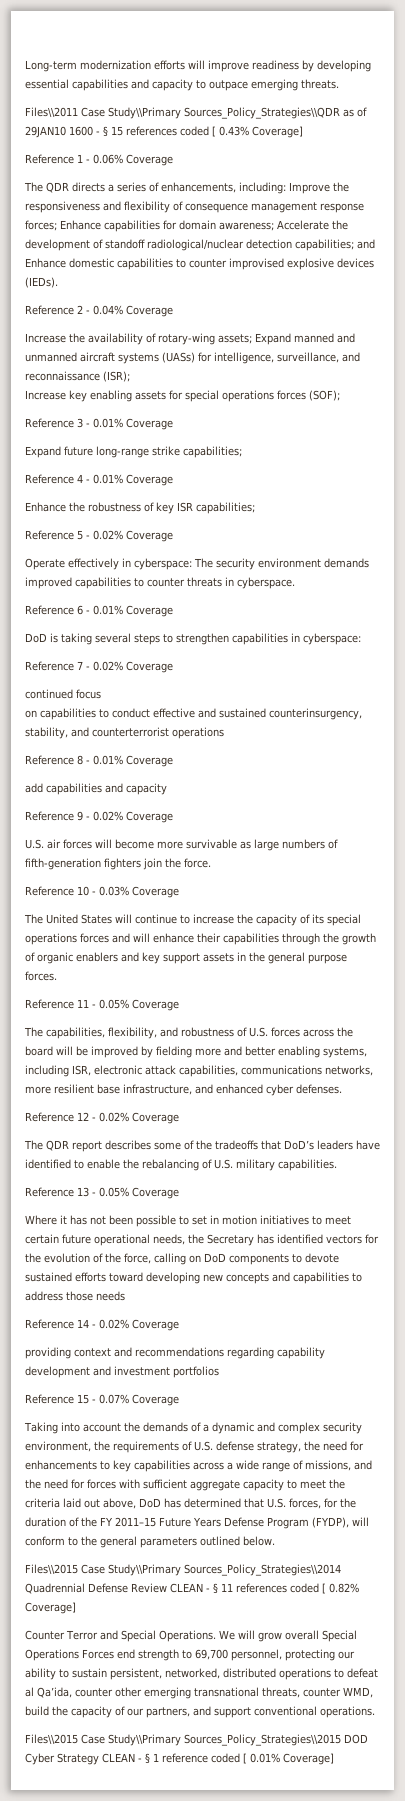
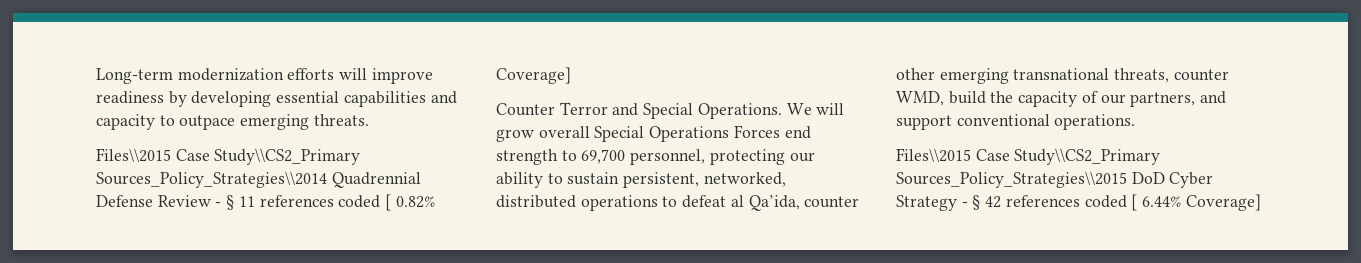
[25,107,367,119] [25,126,303,138] [25,154,173,166] [24,182,349,194] [25,201,364,213] [25,220,348,232] [25,239,375,251] [25,258,374,270] [25,277,58,288] [25,305,173,317] [25,333,355,345] [25,352,360,364] [25,371,130,382] [25,390,340,402] [25,418,173,430] [25,446,242,458] [25,474,173,486] [25,502,255,514] [25,530,173,542] [25,558,369,570] [25,577,295,589] [25,605,173,617] [25,633,361,645] [25,661,173,673] [25,689,101,699] [25,708,362,720] [25,727,224,739] [25,755,173,767] [25,783,167,795] [25,811,173,823] [25,839,338,851] [25,858,211,870] [25,886,179,898] [24,914,361,926] [25,933,376,945] [25,952,347,964] [25,971,57,981] [25,999,179,1011] [24,1027,353,1039] [25,1046,367,1058] [25,1065,373,1077] [25,1084,342,1096] [25,1112,179,1124] [24,1140,380,1152] [25,1159,337,1171] [25,1187,179,1199] [25,1215,351,1227] [25,1234,379,1246] [25,1253,339,1265] [25,1272,362,1284] [25,1291,125,1301] [25,1319,179,1331] [25,1347,325,1359] [25,1366,219,1378] [25,1394,179,1406] [24,1422,362,1434] [25,1441,364,1453] [25,1460,372,1472] [25,1479,345,1491] [25,1498,356,1509] [25,1517,369,1529] [25,1536,275,1548] [25,1564,181,1576] // Files\\2011 Case Study\\Primary Sources_Policy_Strategies\\QDR as of 29JAN10 1600 - § 15 references coded [ 0.43% Coverage] // Reference 1 - 0.06% Coverage // The QDR directs a series of enhancements, including: Improve the responsiveness and flexibility of consequence management response forces; Enhance capabilities for domain awareness; Accelerate the development of standoff radiological/nuclear detection capabilities; and Enhance domestic capabilities to counter improvised explosive devices (IEDs). // Reference 2 - 0.04% Coverage // Increase the availability of rotary-wing assets; Expand manned and unmanned aircraft systems (UASs) for intelligence, surveillance, and reconnaissance (ISR); // Increase key enabling assets for special operations forces (SOF); // Reference 3 - 0.01% Coverage // Expand future long-range strike capabilities; // Reference 4 - 0.01% Coverage // Enhance the robustness of key ISR capabilities; // Reference 5 - 0.02% Coverage // Operate effectively in cyberspace: The security environment demands improved capabilities to counter threats in cyberspace. // Reference 6 - 0.01% Coverage // DoD is taking several steps to strengthen capabilities in cyberspace: // Reference 7 - 0.02% Coverage // continued focus // on capabilities to conduct effective and sustained counterinsurgency, stability, and counterterrorist operations // Reference 8 - 0.01% Coverage // add capabilities and capacity // Reference 9 - 0.02% Coverage // U.S. air forces will become more survivable as large numbers of fifth-generation fighters join the force. // Reference 10 - 0.03% Coverage // The United States will continue to increase the capacity of its special operations forces and will enhance their capabilities through the growth of organic enablers and key support assets in the general purpose forces. // Reference 11 - 0.05% Coverage // The capabilities, flexibility, and robustness of U.S. forces across the board will be improved by fielding more and better enabling systems, including ISR, electronic attack capabilities, communications networks, more resilient base infrastructure, and enhanced cyber defenses. // Reference 12 - 0.02% Coverage // The QDR report describes some of the tradeoffs that DoD’s leaders have identified to enable the rebalancing of U.S. military capabilities. // Reference 13 - 0.05% Coverage // Where it has not been possible to set in motion initiatives to meet certain future operational needs, the Secretary has identified vectors for the evolution of the force, calling on DoD components to devote sustained efforts toward developing new concepts and capabilities to address those needs // Reference 14 - 0.02% Coverage // providing context and recommendations regarding capability development and investment portfolios // Reference 15 - 0.07% Coverage // Taking into account the demands of a dynamic and complex security environment, the requirements of U.S. defense strategy, the need for enhancements to key capabilities across a wide range of missions, and the need for forces with sufficient aggregate capacity to meet the criteria laid out above, DoD has determined that U.S. forces, for the duration of the FY 2011–15 Future Years Defense Program (FYDP), will conform to the general parameters outlined below. // Files\\2015 Case Study\\Primary -> [96,148,361,165] // Files\\2015 Case Study\\CS2_Primary
[170,1583,203,1593] CLEAN -> (211, 201) none
[108,1734,368,1746] Study\\Primary Sources_Policy_Strategies\\2015 DOD -> [1014,148,1161,165] [896,171,1165,188] Study\\CS2_Primary Sources_Policy_Strategies\\2015 DoD
[102,1753,280,1764] CLEAN - § 1 reference coded [ 0.01% -> [961,194,1182,211] - § 42 references coded [ 6.44%

